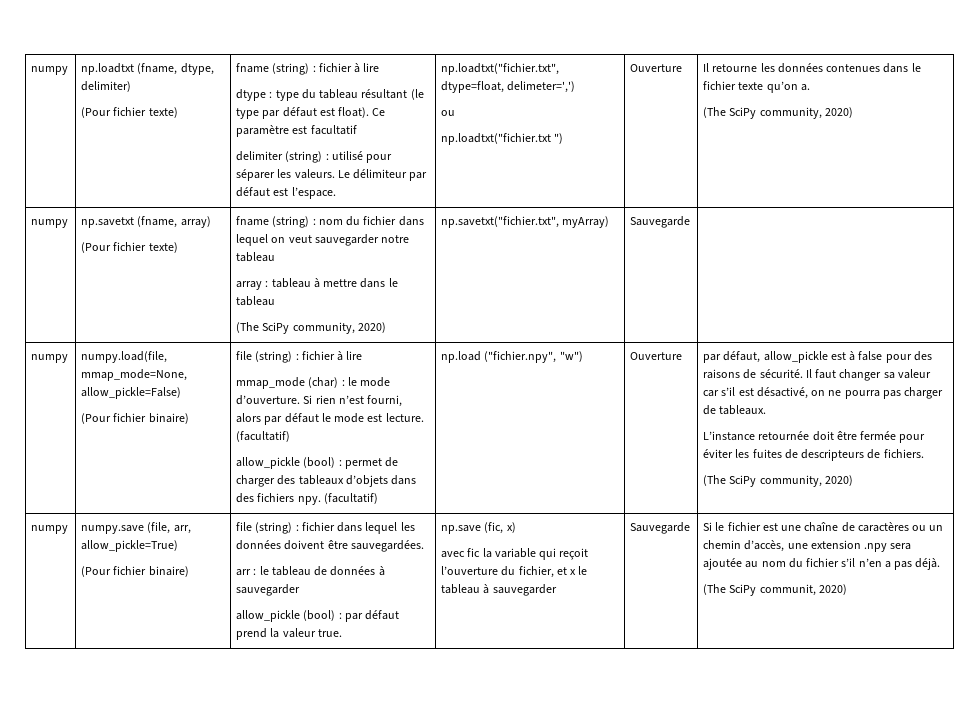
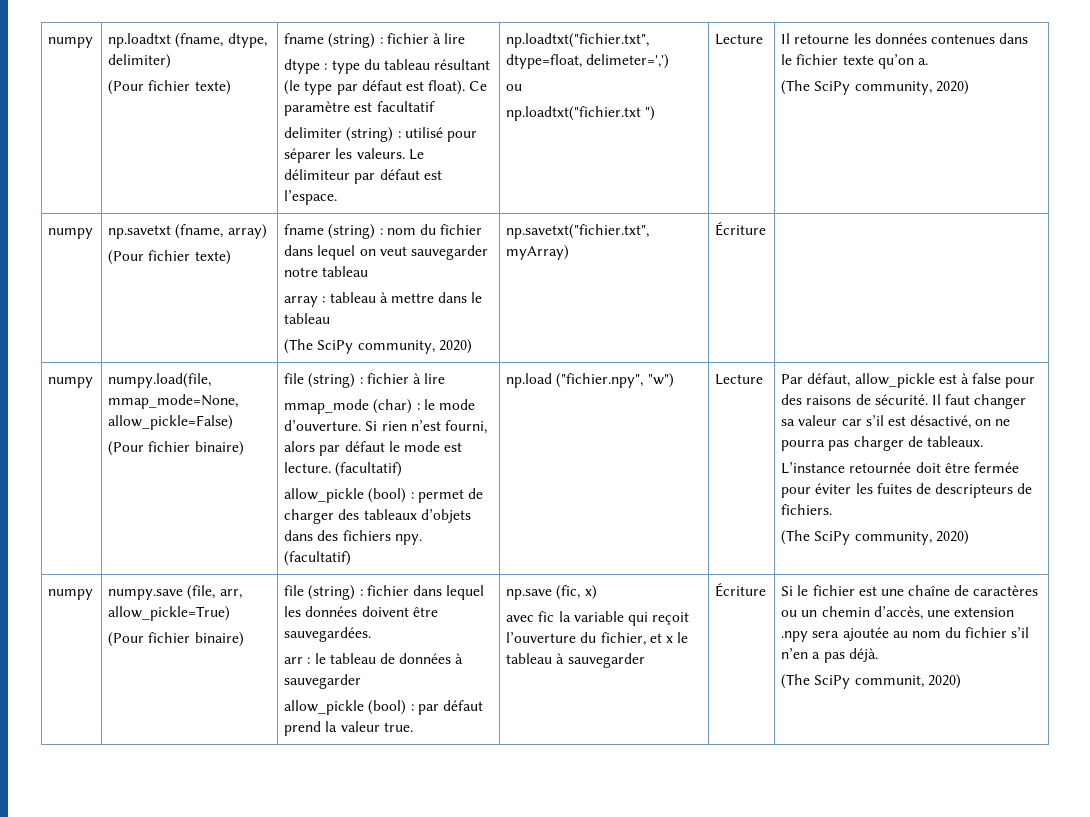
[630,64,683,72] Ouverture -> [715,34,764,45] Lecture
[630,216,691,228] Sauvegarde -> [715,222,767,236] Écriture
[630,352,683,360] [703,354,722,363] Ouverture | par -> [715,374,764,385] [781,374,804,384] Lecture | Par
[630,522,691,534] Sauvegarde -> [715,583,767,597] Écriture

